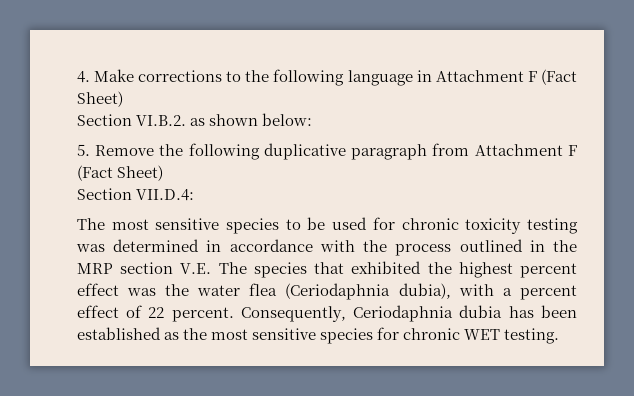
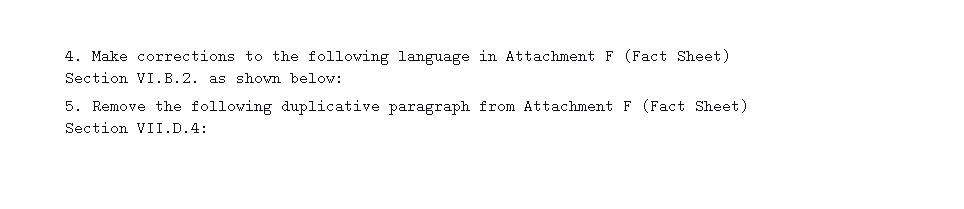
[76,217,578,234] [75,239,577,256] [76,261,577,278] [76,283,578,300] [76,305,578,322] [76,327,560,344] // The most sensitive species to be used for chronic toxicity testing was determined in accordance with the process outlined in the MRP section V.E. The species that exhibited the highest percent effect was the water flea (Ceriodaphnia dubia), with a percent effect of 22 percent. Consequently, Ceriodaphnia dubia has been established as the most sensitive species for chronic WET testing. -> (209, 128) none

